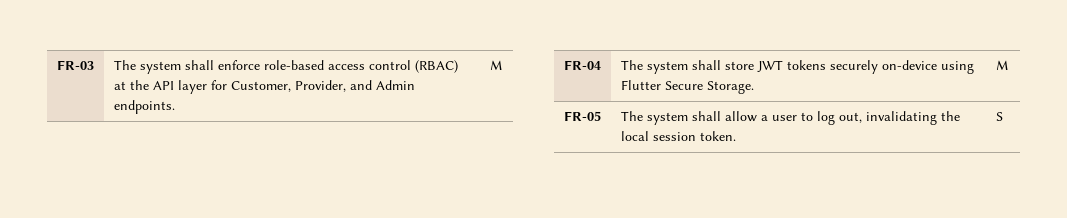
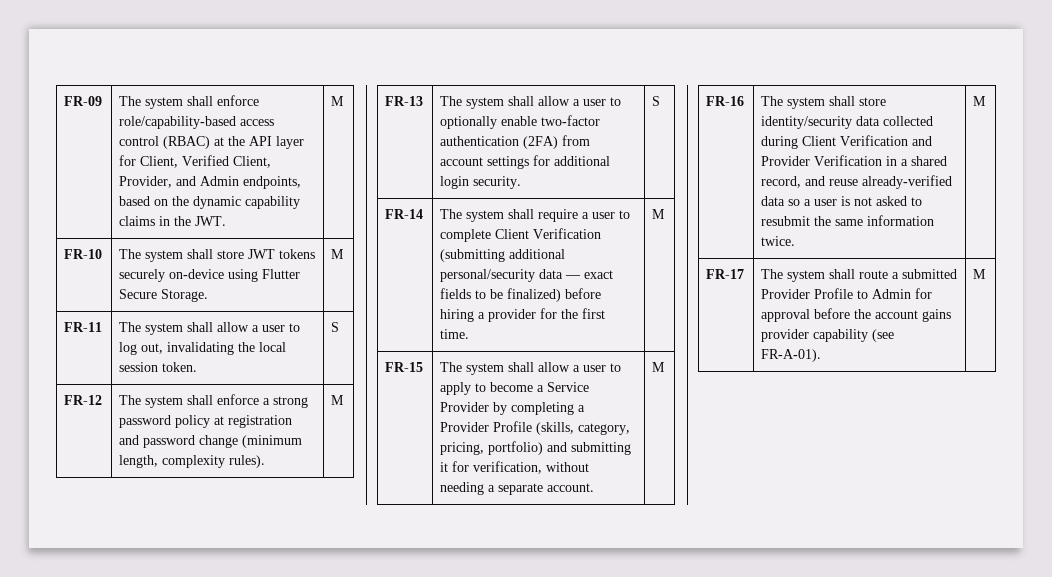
[56,60,94,70] [113,60,324,74] FR-03 | The system shall enforce role-based -> [64,96,103,106] [119,95,260,109] [119,116,237,129] FR-09 | The system shall enforce role/capability-based
[230,80,415,92] [113,100,175,114] [490,60,502,70] [563,60,601,70] Customer, Provider, and Admin endpoints. | M // FR-04 -> [140,155,272,168] [119,176,302,189] [119,196,301,209] [119,216,227,226] [331,96,345,106] [64,249,103,259] Client, Verified Client, Provider, and Admin endpoints, based on the dynamic capability claims in the JWT. | M // FR-10
[563,111,601,121] FR-05 -> [64,322,103,332] FR-11
(1003, 116) none -> [64,395,103,405] [119,394,309,408] [119,415,293,428] [119,435,303,448] [119,455,266,468] [331,395,345,405] [385,96,424,106] [440,96,622,109] [440,115,601,129] [440,135,591,149] [440,155,611,169] [440,176,522,189] [652,96,661,106] [385,209,424,219] [440,209,631,222] [440,228,602,242] [440,249,566,262] [440,269,614,282] [440,288,602,302] [440,308,606,322] [440,329,470,339] [652,209,666,219] [385,362,424,372] [440,362,622,375] [440,382,590,395] [440,402,586,415] [440,421,631,435] [440,441,632,455] [440,461,590,474] [440,482,595,495] [652,362,666,372] [706,96,745,106] [761,96,887,109] [761,116,934,129] [761,135,933,149] [761,155,948,166] [761,175,953,189] [761,196,923,206] [761,215,935,226] [761,236,796,246] [973,96,987,106] [706,269,745,279] [761,269,958,282] [761,288,933,299] [761,308,952,322] [761,329,895,342] [761,349,822,362] [973,269,987,279] // FR-12 | The system shall enforce a strong password policy at registration and password change (minimum length, complexity rules). | M // FR-13 | The system shall allow a user to optionally enable two-factor authentication (2FA) from account settings for additional login security. | S // FR-14 | The system shall require a user to complete Client Verification (submitting additional personal/security data — exact fields to be finalized) before hiring a provider for the first time. | M // FR-15 | The system shall allow a user to apply to become a Service Provider by completing a Provider Profile (skills, category, pricing, portfolio) and submitting it for verification, without needing a separate account. | M // FR-16 | The system shall store identity/security data collected during Client Verification and Provider Verification in a shared record, and reuse already-verified data so a user is not asked to resubmit the same information twice. | M // FR-17 | The system shall route a submitted Provider Profile to Admin for approval before the account gains provider capability (see FR-A-01). | M

